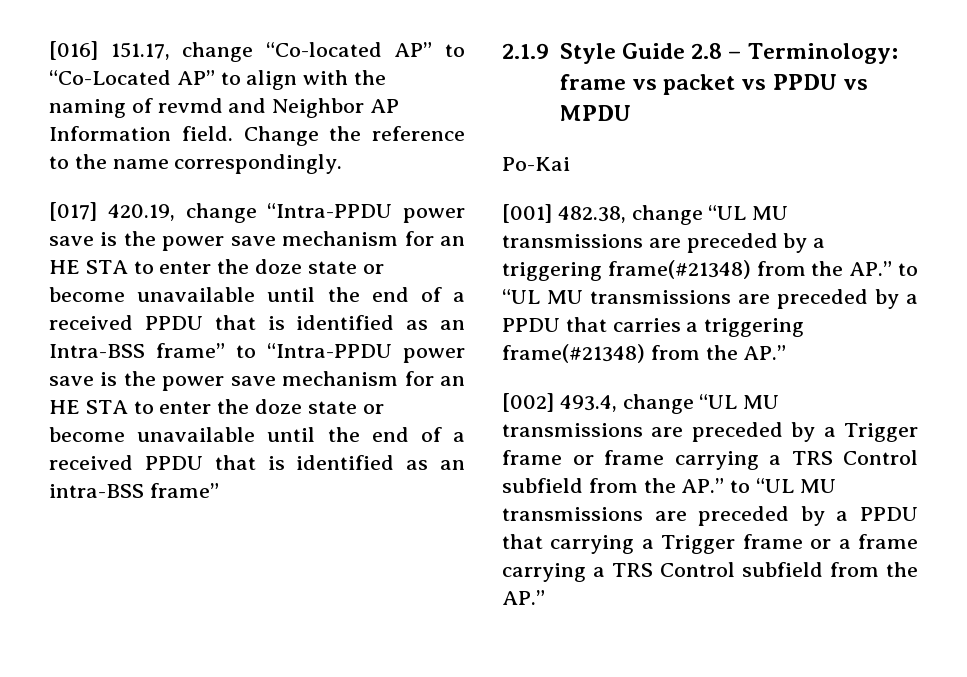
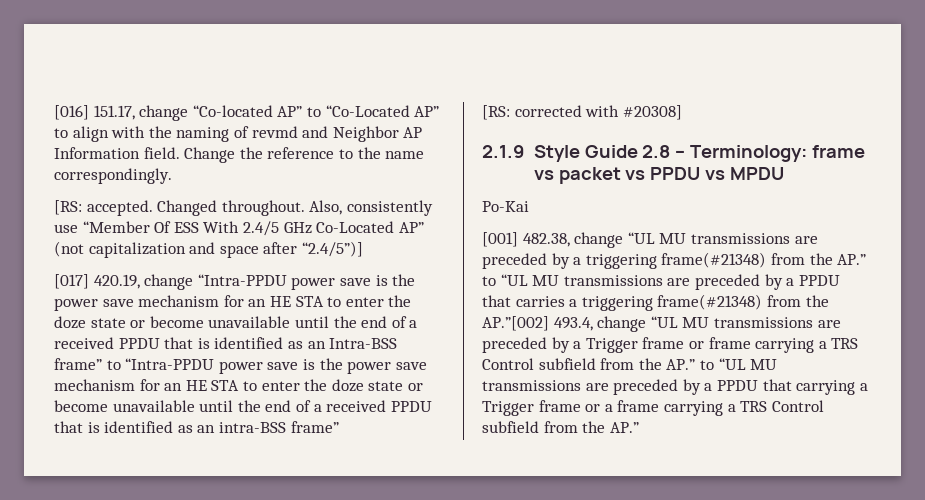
(343, 164) none -> [54,200,433,216] [54,221,424,236] [54,241,363,258] // [RS: accepted. Changed throughout. Also, consistently use “Member Of ESS With 2.4/5 GHz Co-Located AP” (not capitalization and space after “2.4/5”)]
(219, 490) none -> [482,105,682,120] // [RS: corrected with #20308]
[743,345,787,360] [502,393,554,412] AP.” // [002] -> [482,316,549,331] AP.”[002]

